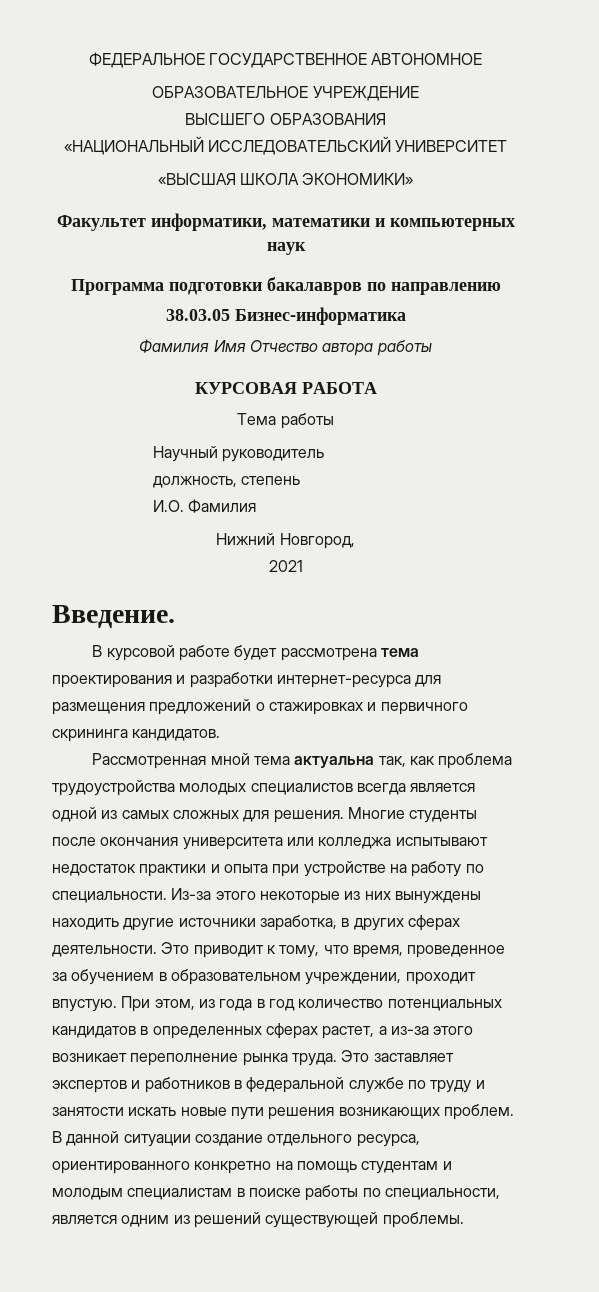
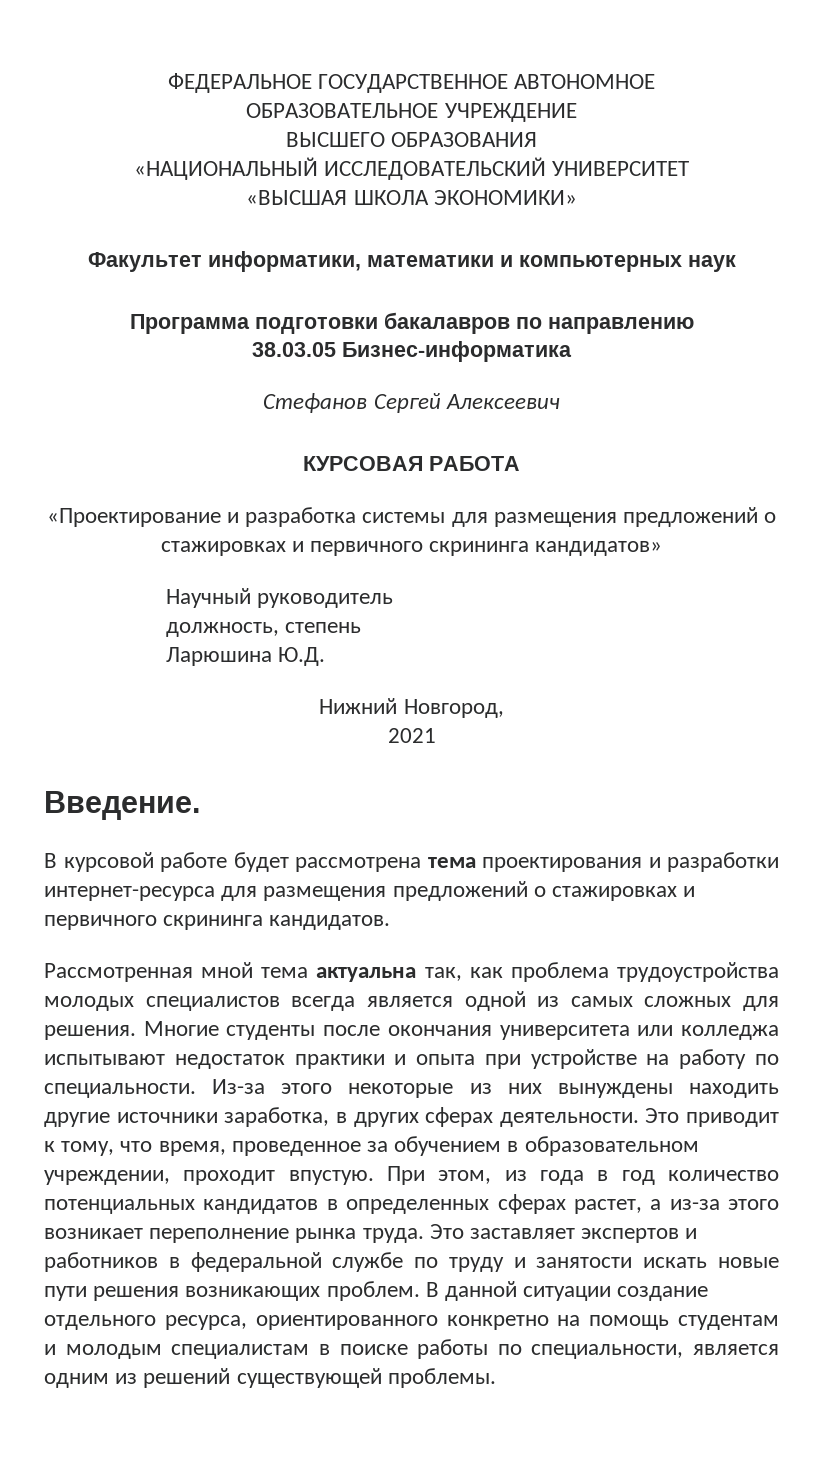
[139,339,432,356] [194,382,377,394] [237,413,334,429] Фамилия Имя Отчество автора работы // КУРСОВАЯ РАБОТА // Тема работы -> [263,393,560,413] [303,456,520,471] [46,507,777,527] [160,541,663,556] Стефанов Сергей Алексеевич // КУРСОВАЯ РАБОТА // «Проектирование и разработка системы для размещения предложений о стажировках и первичного скрининга кандидатов»
[152,499,257,513] И.О. Фамилия -> [166,647,326,666] Ларюшина Ю.Д.

